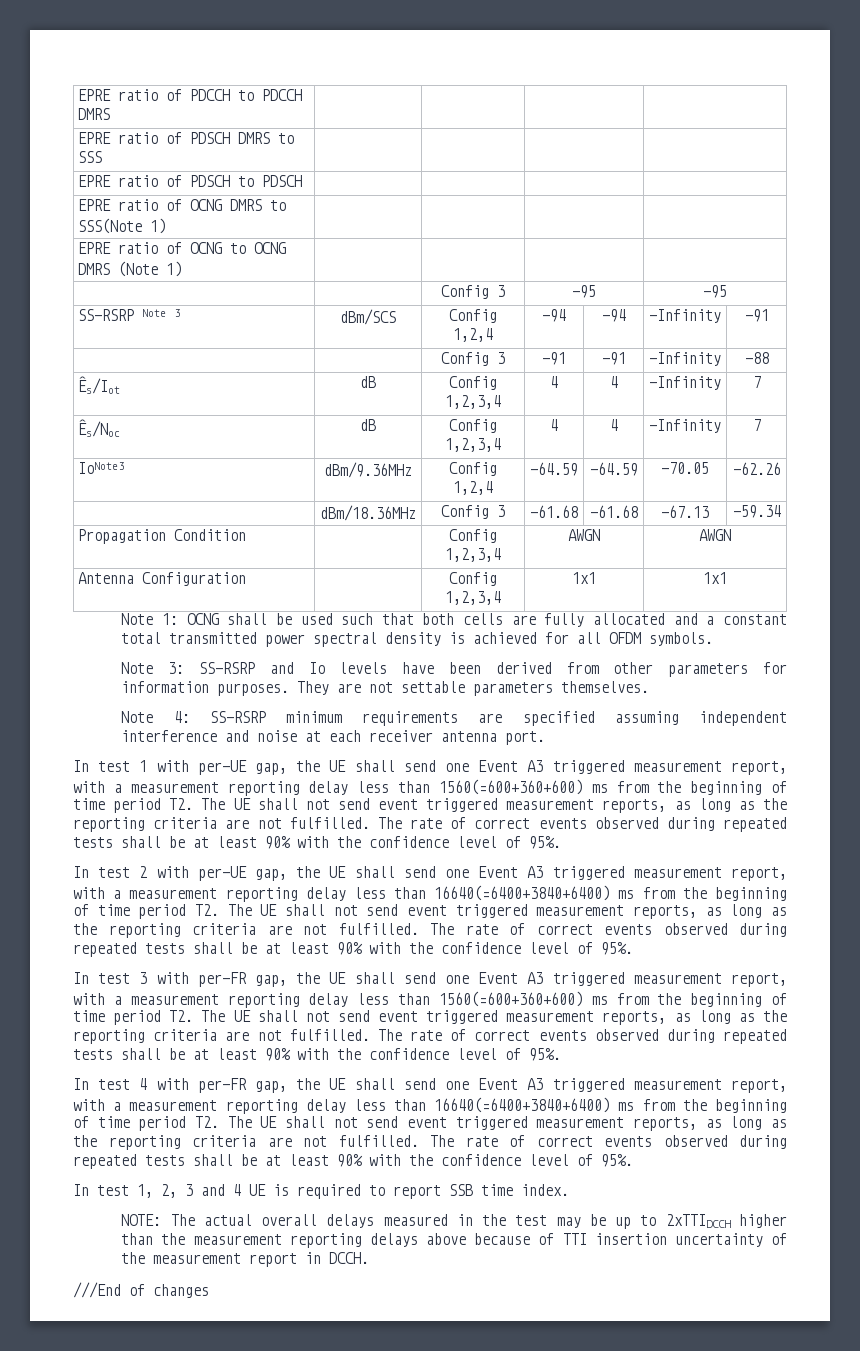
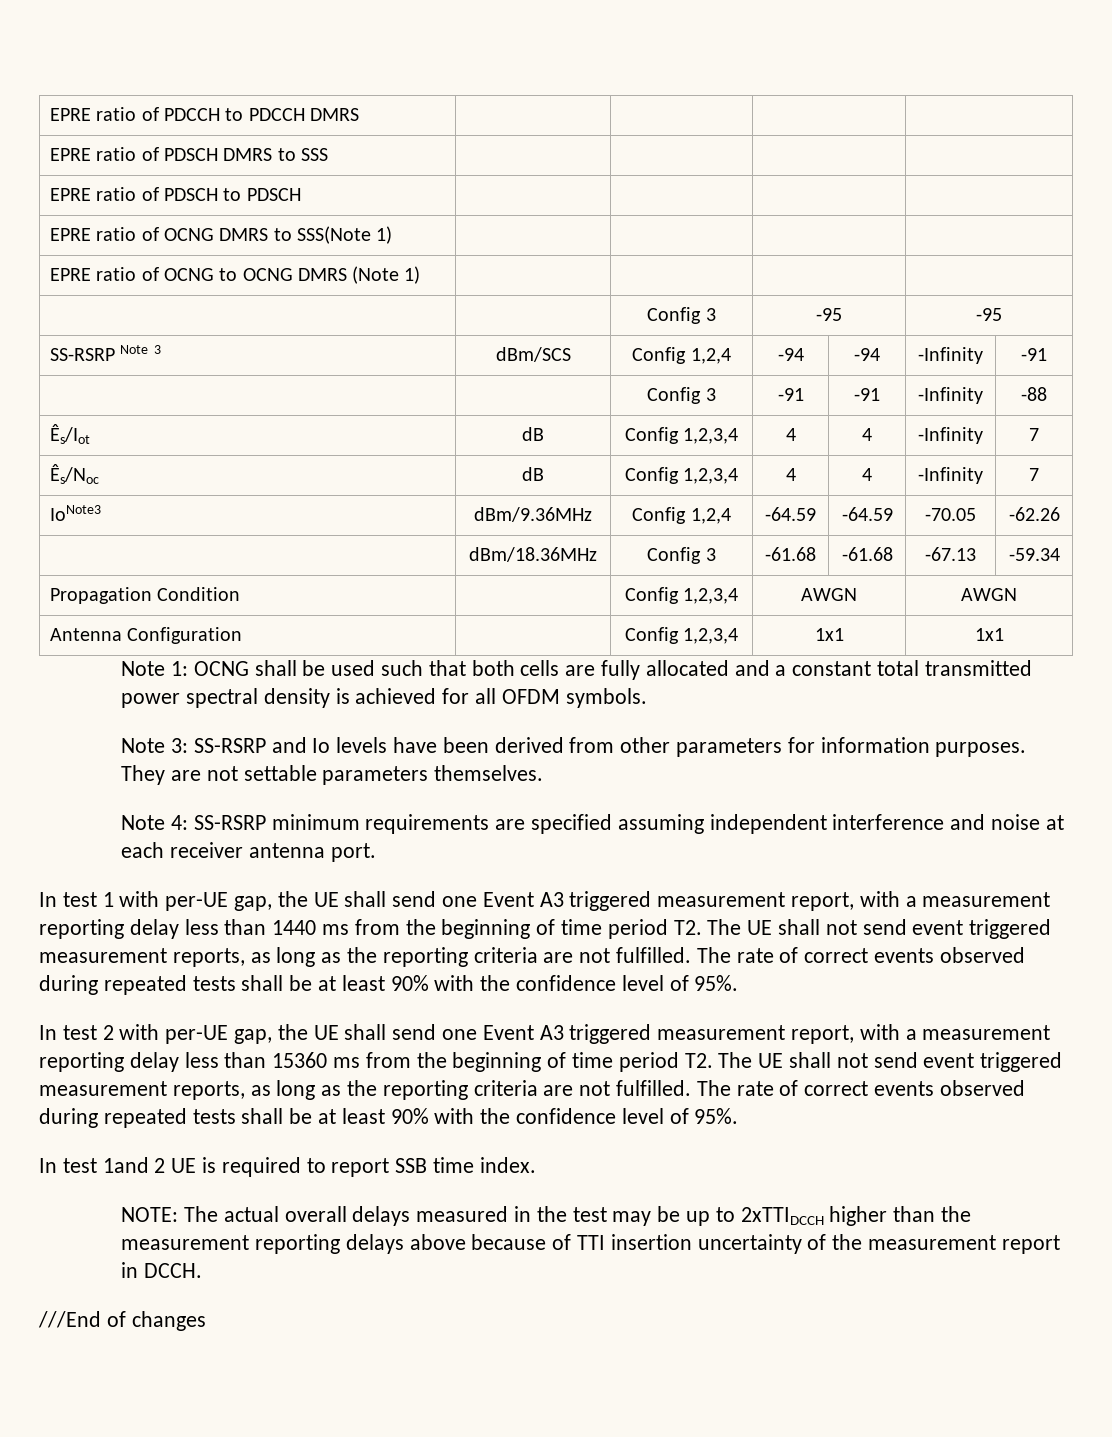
[438,779,583,795] 1560(=600+360+600) -> [272,920,317,935] 1440
[434,885,611,901] 16640(=6400+3840+6400) -> [272,1052,328,1068] 15360
[139,972,787,987] [73,991,788,1008] [73,1010,787,1025] [73,1029,787,1044] [73,1048,561,1061] [73,1078,787,1093] [73,1097,787,1114] [73,1116,787,1131] [73,1135,787,1150] [73,1154,633,1169] [73,1184,241,1198] 3 with per-FR gap, the UE shall send one Event A3 triggered measurement report, with a measurement reporting delay less than 1560(=600+360+600) ms from the beginning of time period T2. The UE shall not send event triggered measurement reports, as long as the reporting criteria are not fulfilled. The rate of correct events observed during repeated tests shall be at least 90% with the confidence level of 95%. // In test 4 with per-FR gap, the UE shall send one Event A3 triggered measurement report, with a measurement reporting delay less than 16640(=6400+3840+6400) ms from the beginning of time period T2. The UE shall not send event triggered measurement reports, as long as the reporting criteria are not fulfilled. The rate of correct events observed during repeated tests shall be at least 90% with the confidence level of 95%. // In test 1, 2, 3 and 4 -> [102,1157,166,1173] 1and 2

